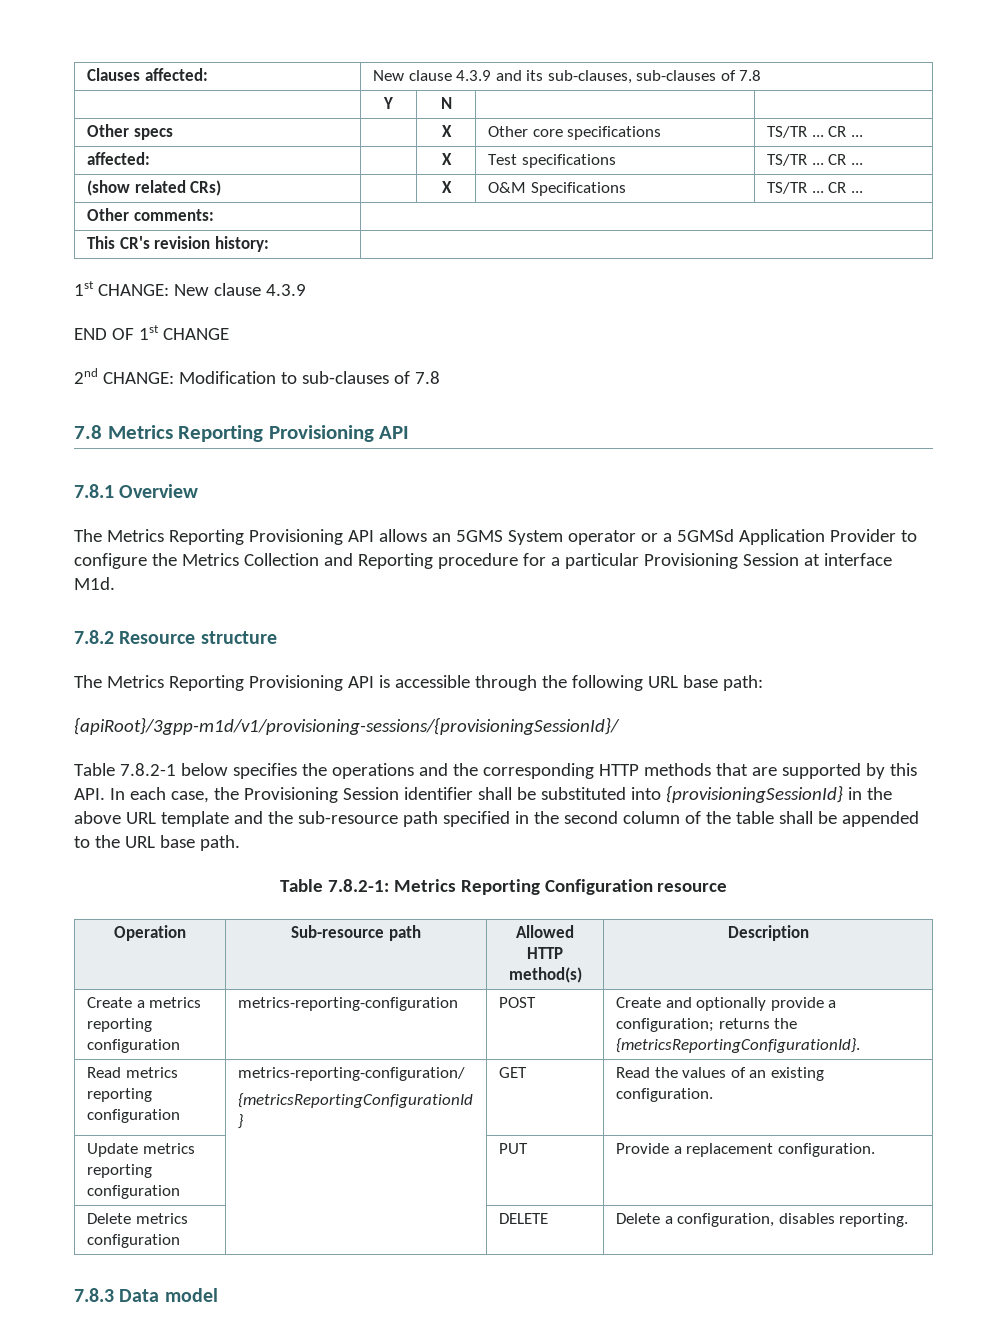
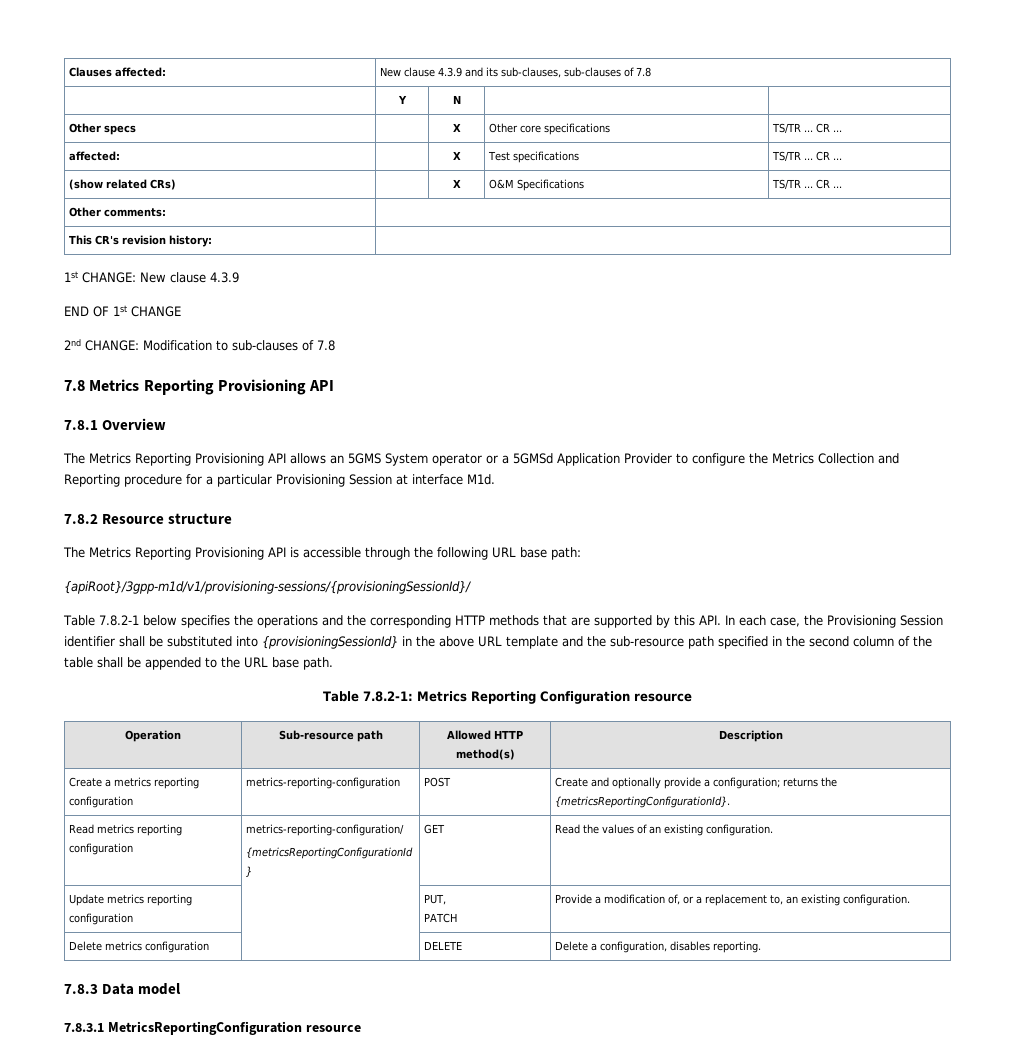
[499,1143,529,1154] PUT -> [424,894,447,905] [424,913,458,923] PUT, // PATCH
[686,1143,774,1157] replacement -> [604,894,841,906] modification of, or a replacement to, an existing
(218, 1295) none -> [64,1021,361,1035] // 7.8.3.1 MetricsReportingConfiguration resource

